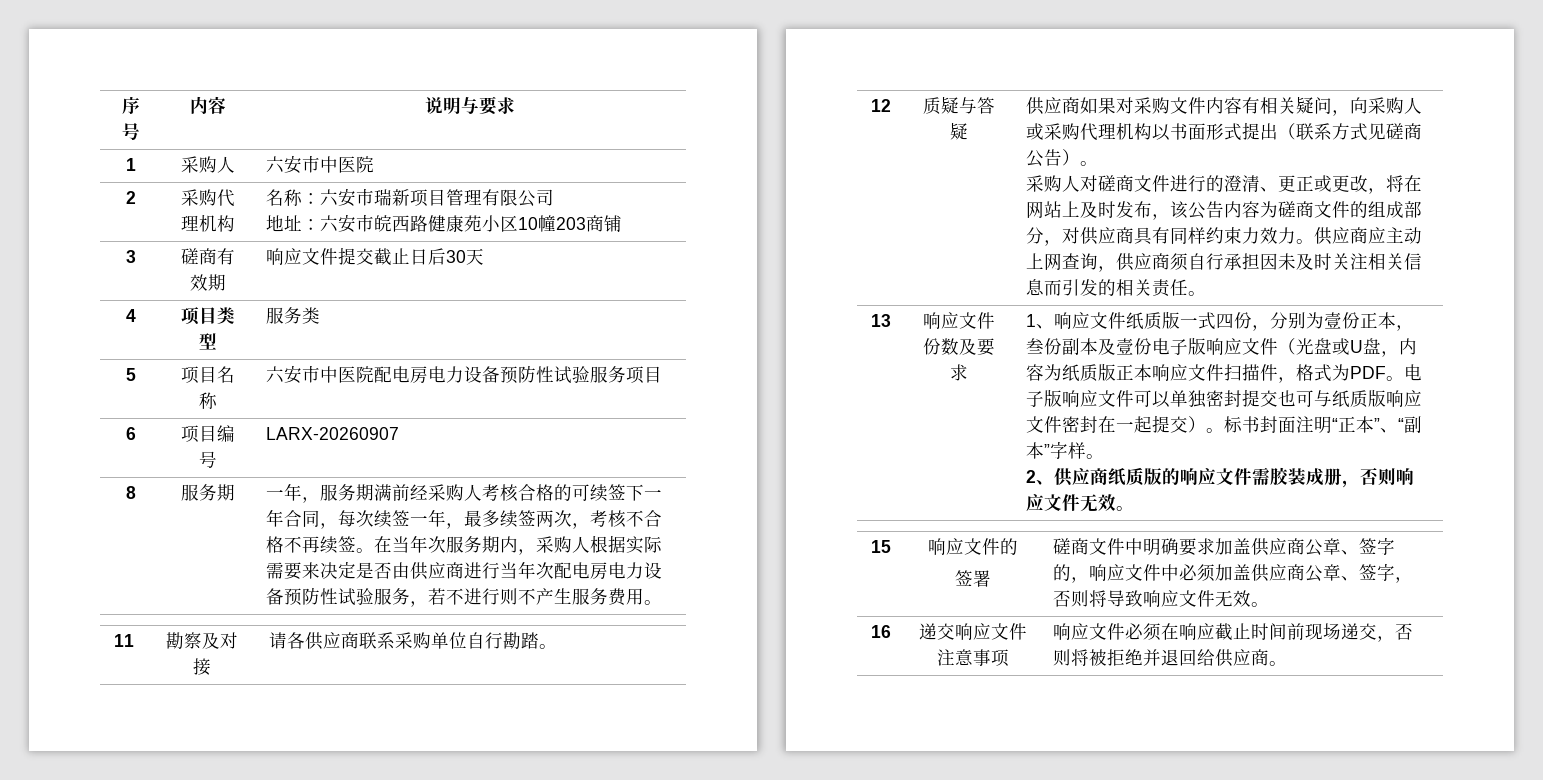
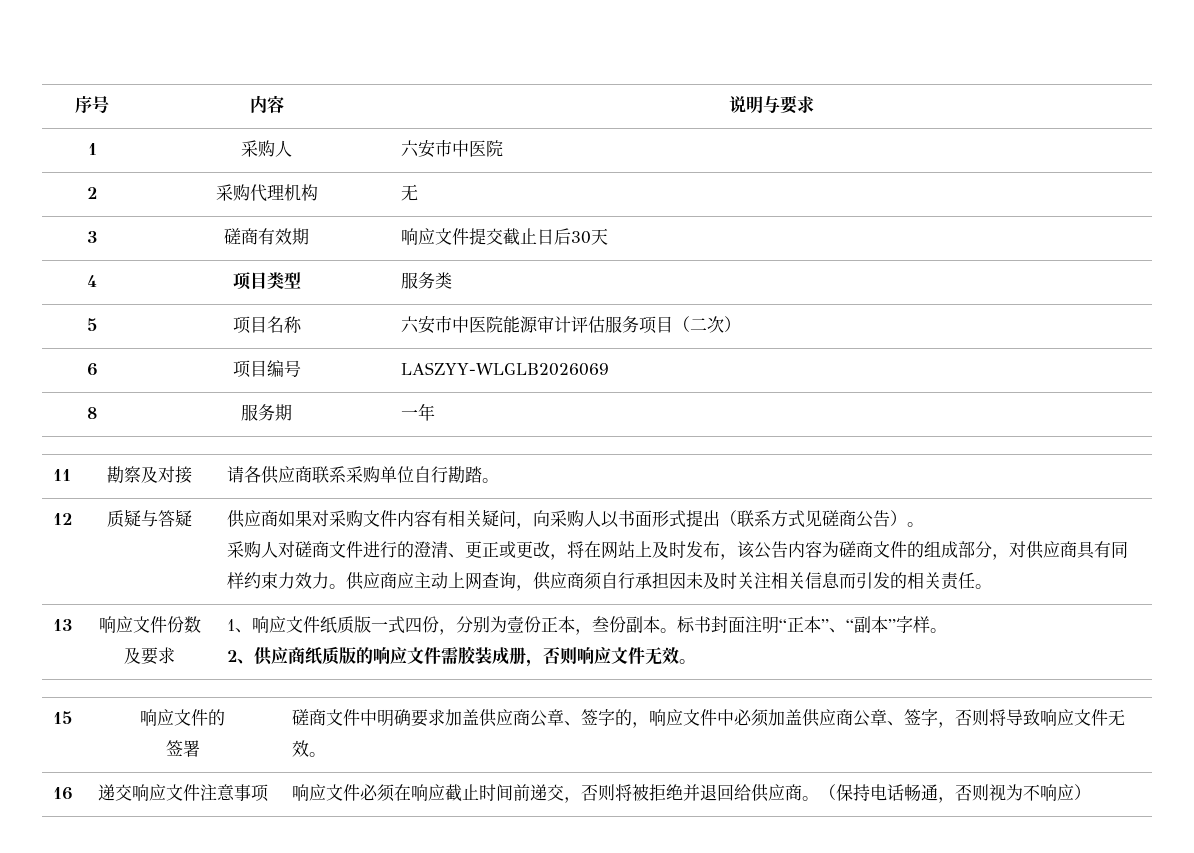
[266,188,555,207] [266,214,623,233] 名称：六安市瑞新项目管理有限公司 // 地址：六安市皖西路健康苑小区10幢203商铺 -> [400,184,418,201] 无
[374,365,591,384] 配电房电力设备预防性试验 -> [502,316,605,333] 能源审计评估
(663, 374) none -> [672,316,741,333] （二次）
[266,427,400,440] LARX-20260907 -> [400,362,609,376] LASZYY-WLGLB2026069
[302,484,663,503] [266,509,663,529] [266,535,663,555] [266,561,663,580] [266,587,663,607] ，服务期满前经采购人考核合格的可续签下一年合同，每次续签一年，最多续签两次，考核不合格不再续签。在当年次服务期内，采购人根据实际需要来决定是否由供应商进行当年次配电房电力设备预防性试验服务，若不进行则不产生服务费用。 -> (435, 412) none
[1026,122,1153,141] 或采购代理机构 -> (601, 518) none
[1098,337,1418,357] [1026,363,1423,383] [1026,389,1423,408] [1026,415,1207,433] 及壹份电子版响应文件（光盘或U盘，内容为纸质版正本响应文件扫描件，格式为PDF。电子版响应文件可以单独密封提交也可与纸质版响应文件密封在一起提交） -> (660, 624) none
[1305,623,1342,640] 现场 -> (530, 792) none
(1288, 663) none -> [818,784,1091,803] （保持电话畅通，否则视为不响应）

